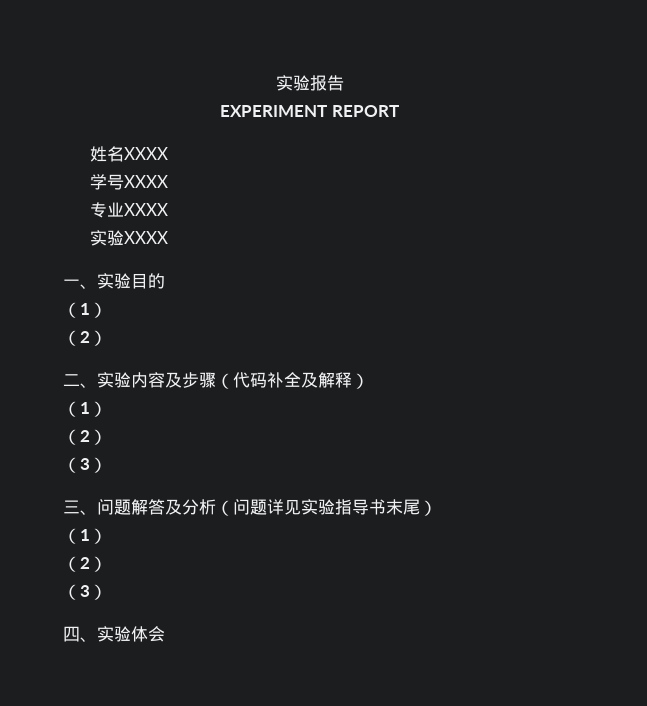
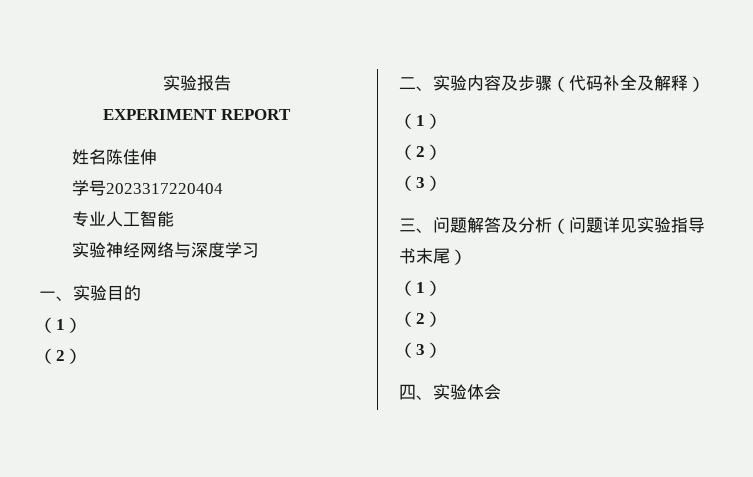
[124,147,169,160] XXXX -> [105,149,157,165] 陈佳伸
[124,175,169,188] XXXX -> [105,183,223,194] 2023317220404
[124,203,169,216] [90,230,169,246] XXXX // 实验XXXX -> [105,210,174,227] [71,242,259,258] 人工智能 // 实验神经网络与深度学习

